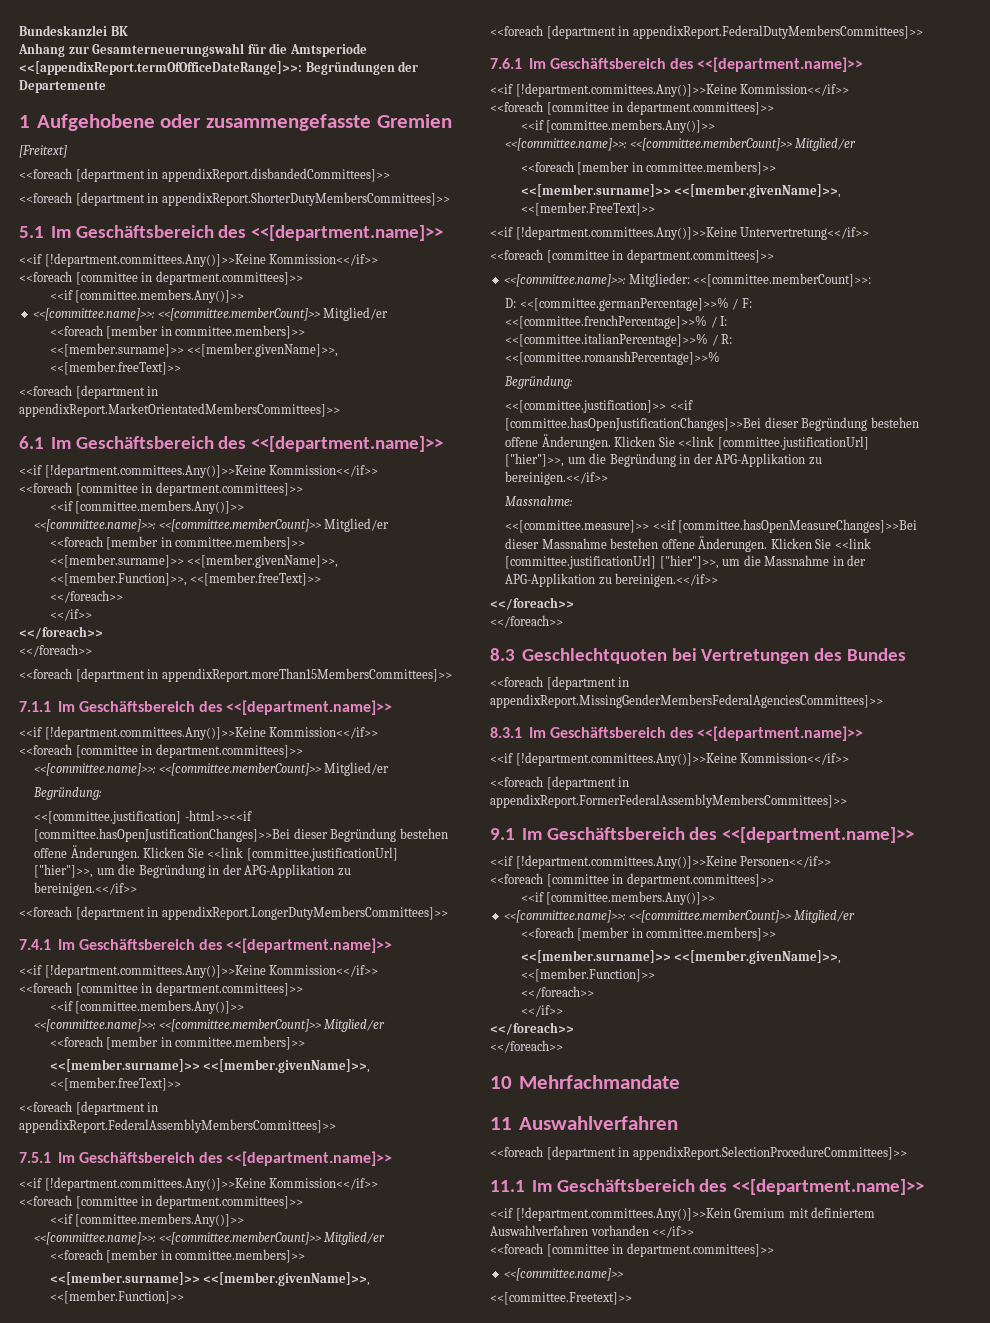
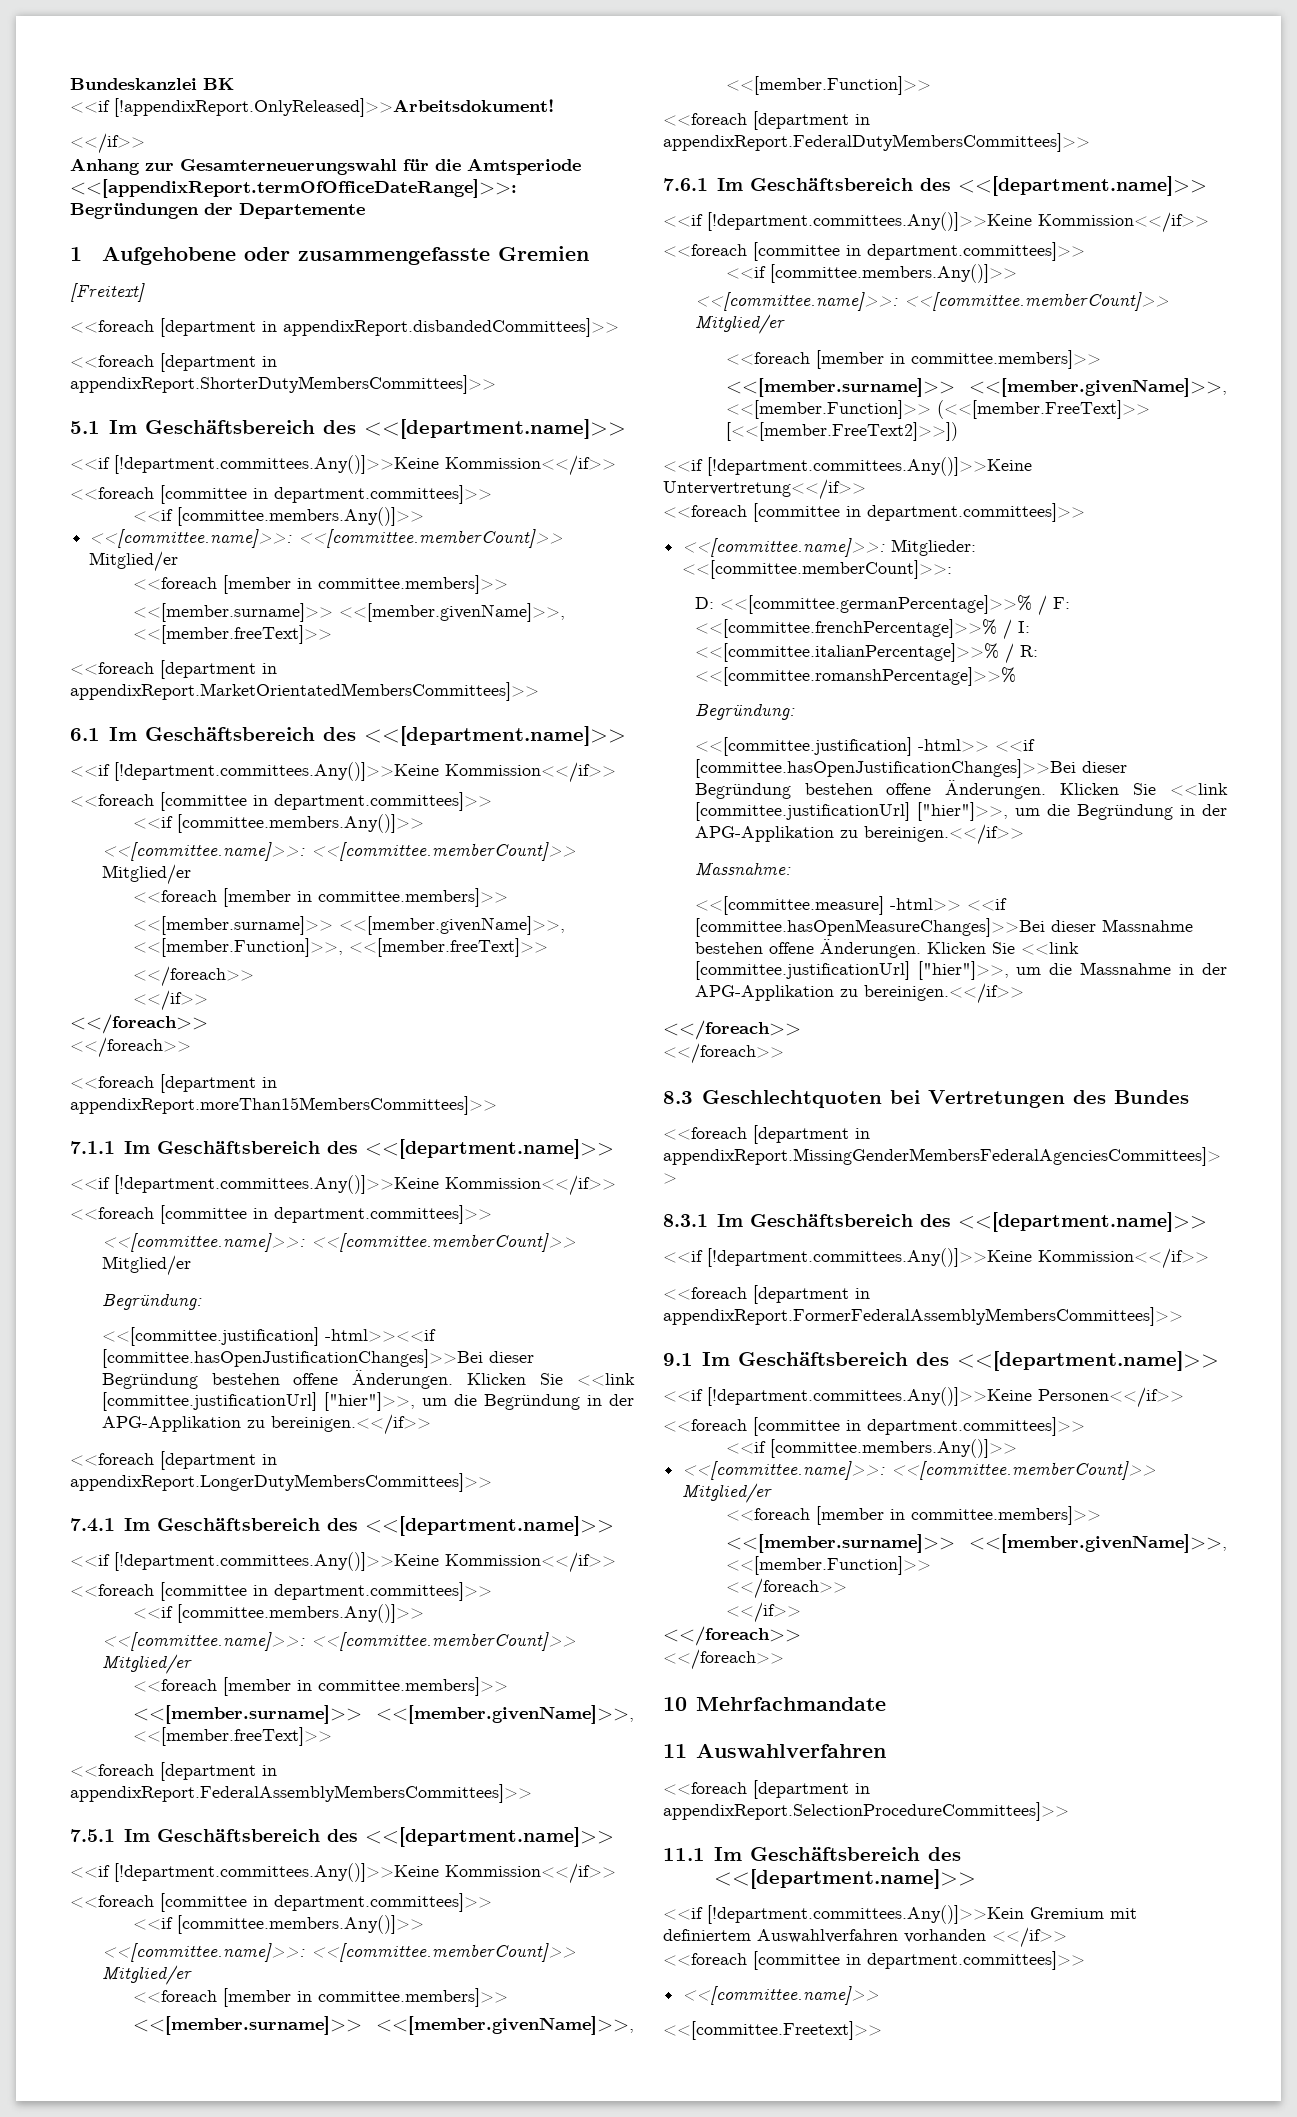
(128, 31) none -> [70,98,554,117] [70,133,145,154] // <<if [!appendixReport.OnlyReleased]>>Arbeitsdokument! // <</if>>
[520,202,655,216] <<[member.FreeText]>> -> [726,400,1151,419] [726,422,959,441] <<[member.Function]>> (<<[member.FreeText]>> [<<[member.FreeText2]>>])
[505,400,667,413] <<[committee.justification]>> -> [694,737,989,756] <<[committee.justification] -html>>
[505,520,650,533] <<[committee.measure]>> -> [694,896,961,915] <<[committee.measure] -html>>

